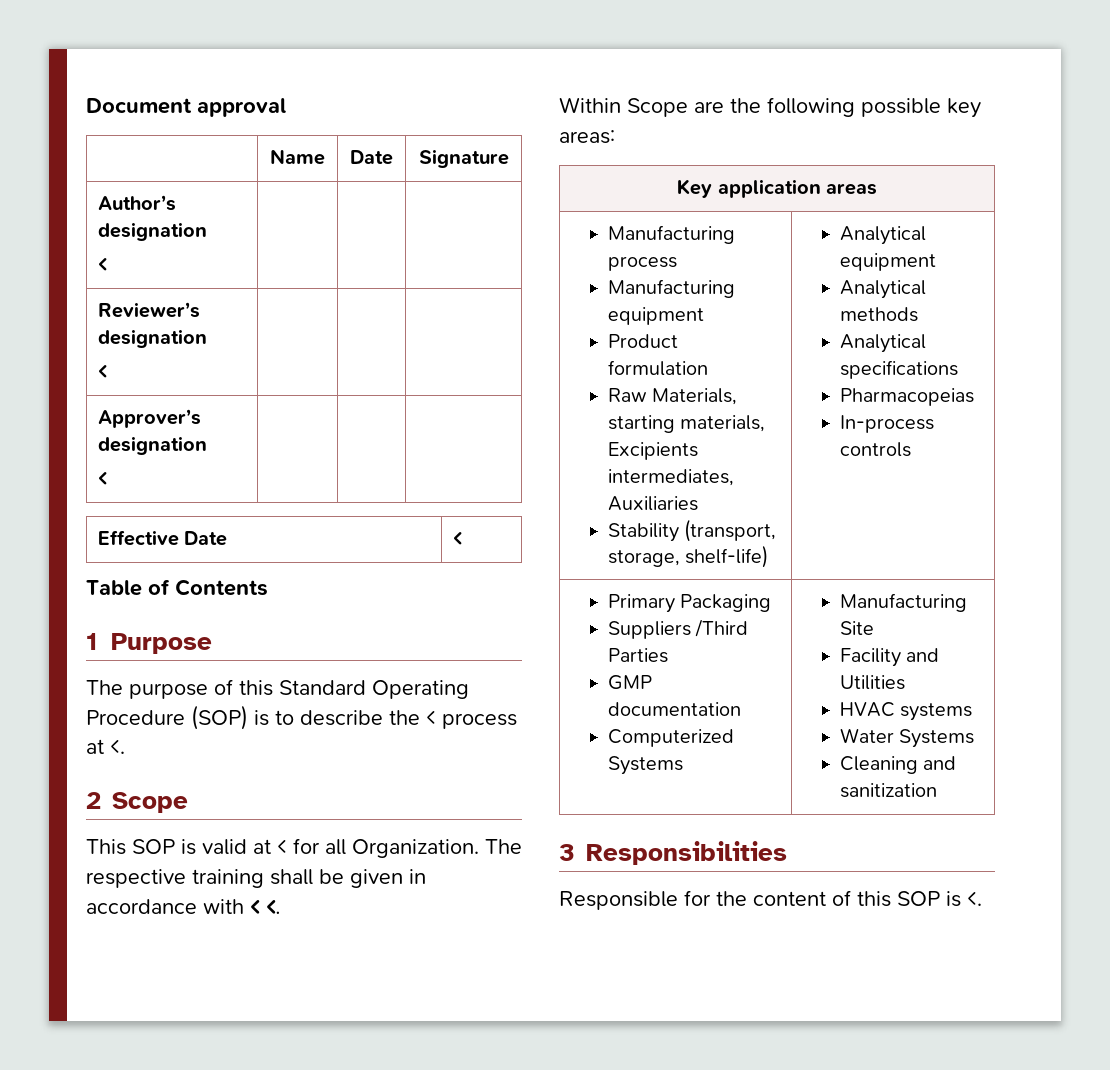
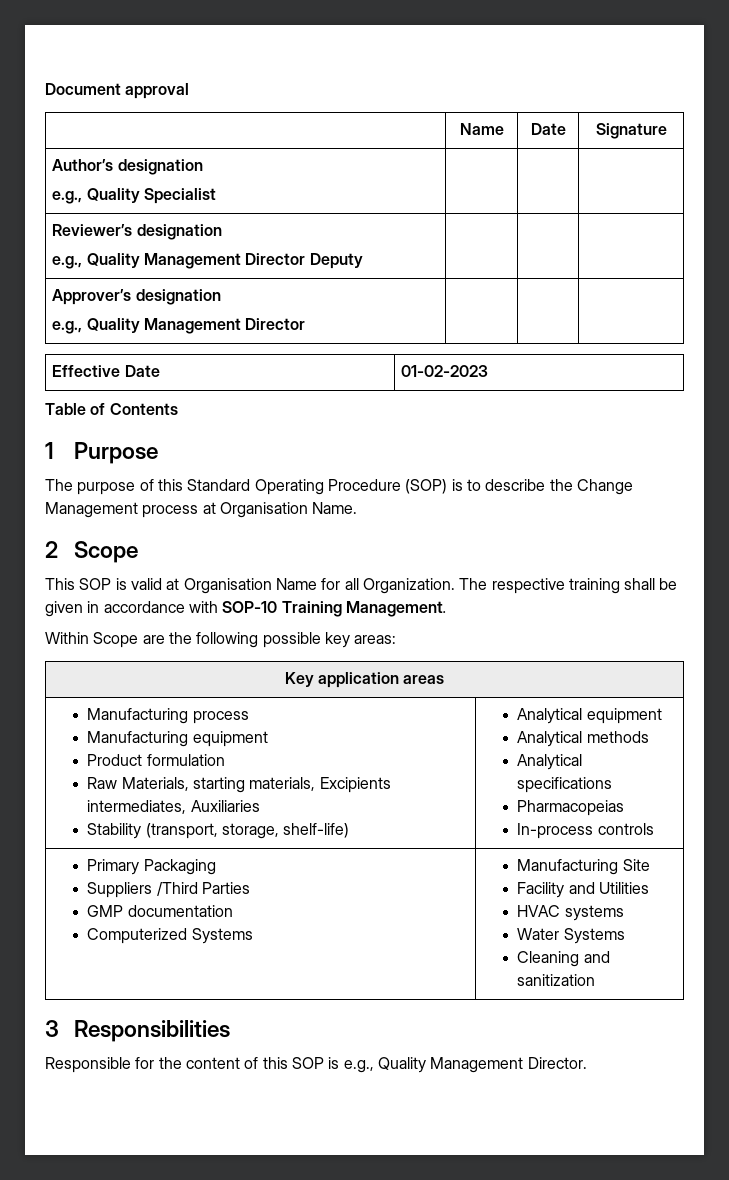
[98,257,108,271] < -> [52,188,216,204] e.g., Quality Specialist
[98,364,108,378] [98,409,202,428] [98,436,208,455] [98,471,108,485] < | | | // Approver’s designation // < -> [52,253,363,269] [52,289,221,305] [52,318,306,334] e.g., Quality Management Director Deputy | | | // Approver’s designation // e.g., Quality Management Director
[453,531,463,545] < -> [401,365,489,377] 01-02-2023
[426,710,517,729] [86,739,125,754] < process at <. -> [576,479,633,495] [45,502,358,518] Change Management process at Organisation Name.
[277,839,287,854] < -> [183,578,317,594] Organisation Name
[250,899,281,914] < <. -> [222,601,447,617] SOP-10 Training Management.
[967,891,982,906] <. -> [343,1057,587,1073] e.g., Quality Management Director.

